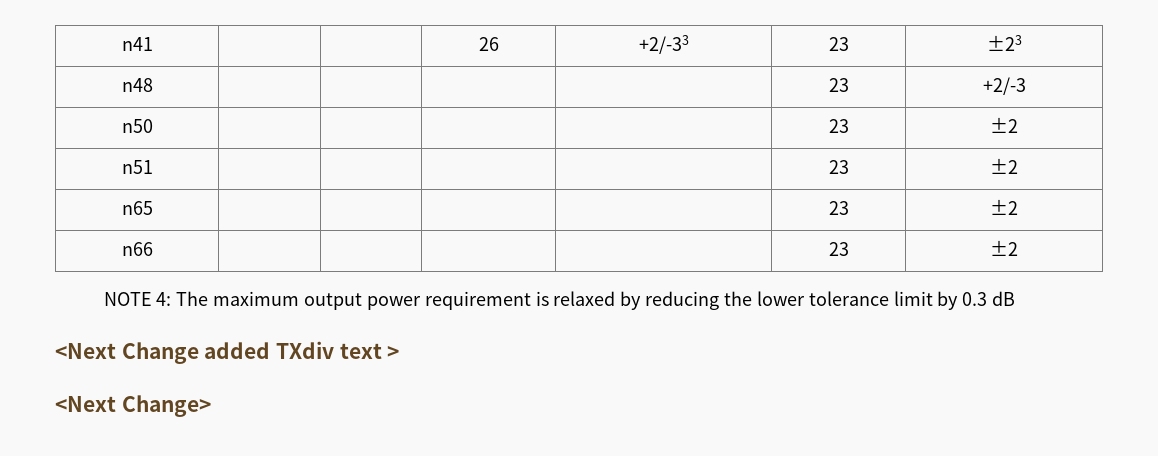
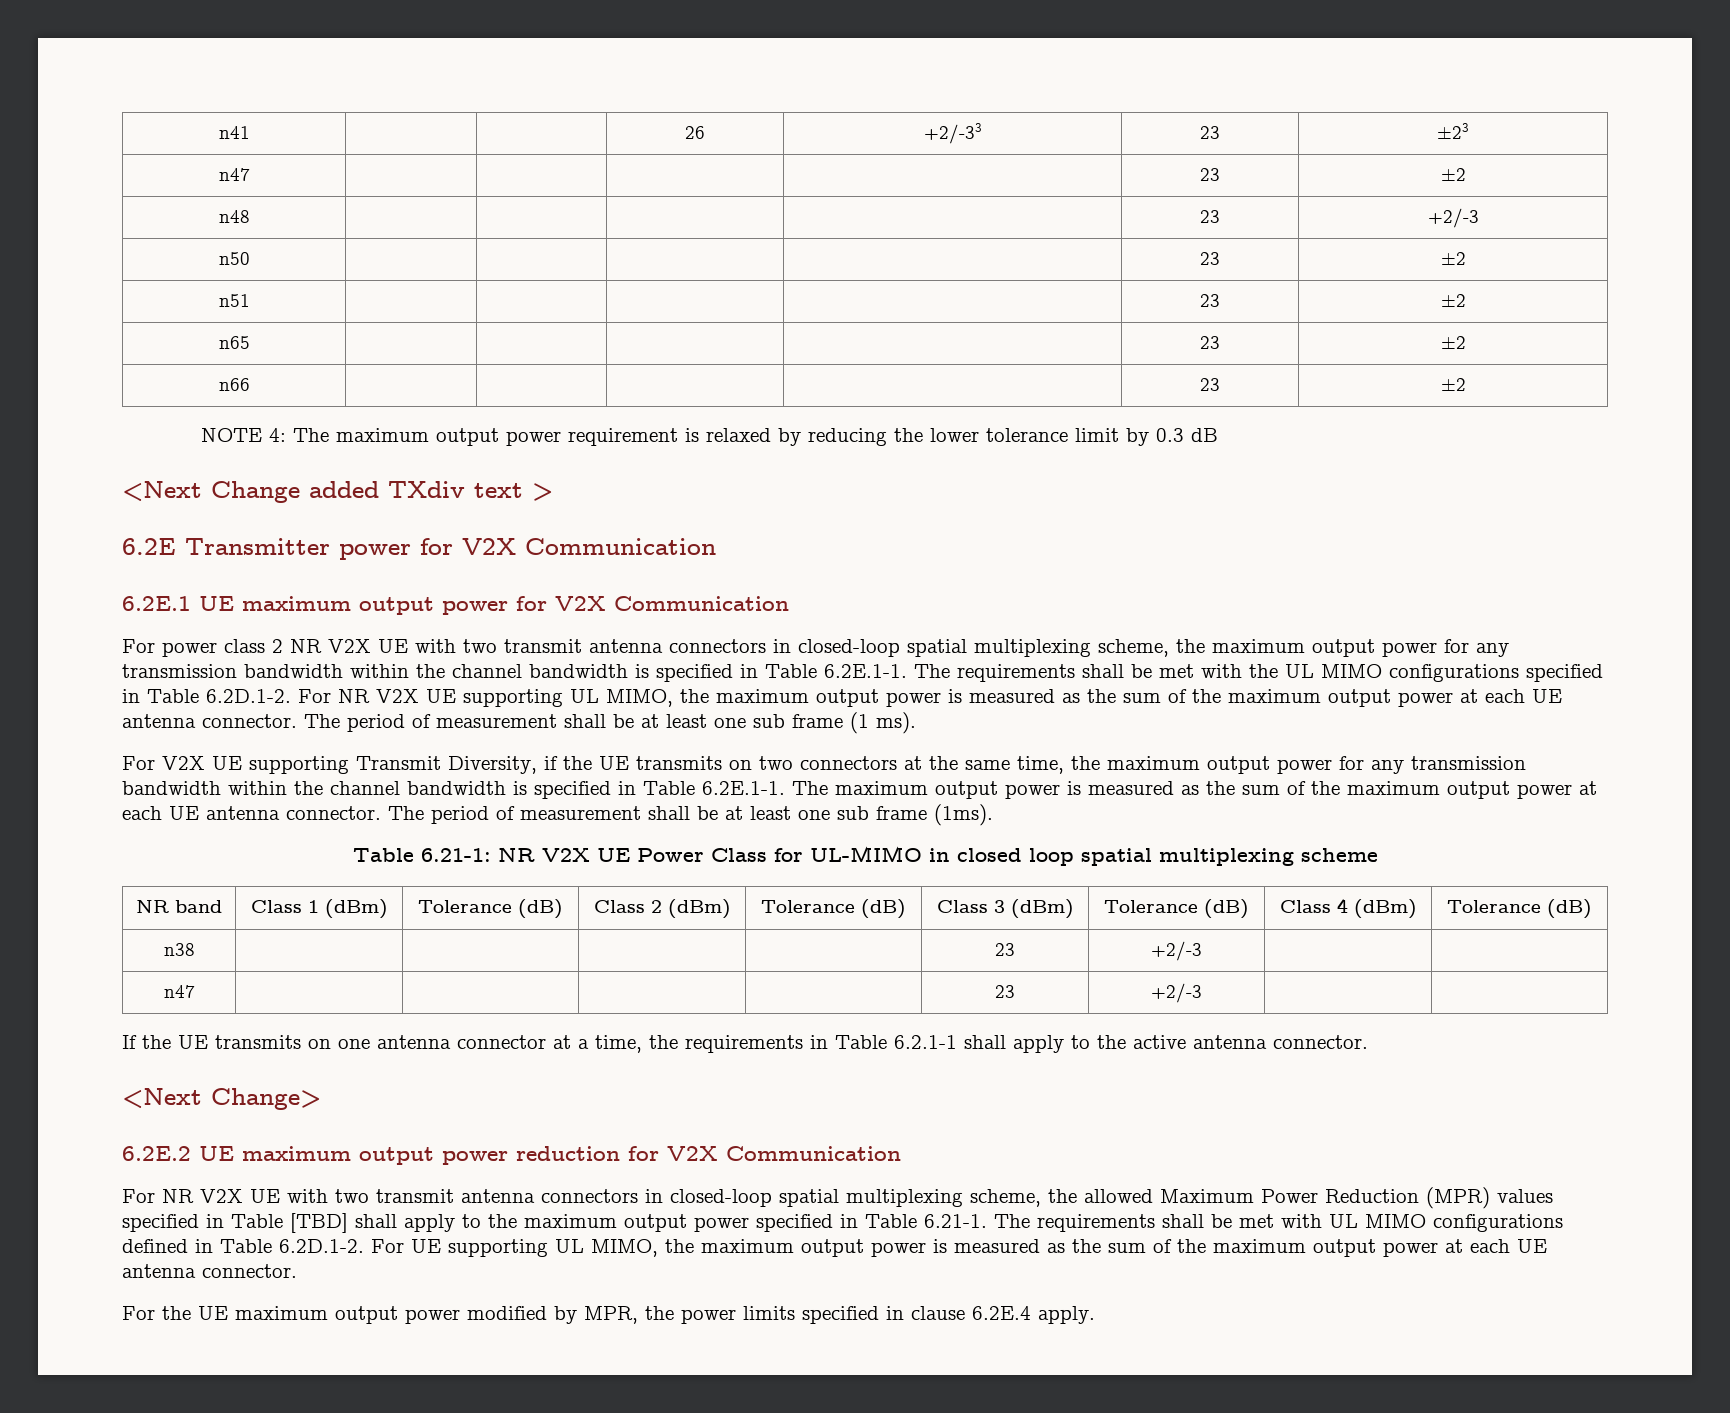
(1022, 43) none -> [218,168,250,181] [1200,168,1220,181] [1440,168,1466,181] // n47 | | | | | 23 | ±2
[55,395,211,417] <Next Change> -> [122,538,716,560] [122,596,789,615] [122,639,1509,657] [122,664,1603,682] [122,689,1562,707] [122,712,916,734] [122,756,1526,774] [122,781,1597,799] [122,804,993,826] [352,846,1378,866] [136,900,222,913] [250,899,388,919] [418,899,563,919] [593,899,731,919] [761,899,906,919] [936,899,1074,919] [1104,899,1249,919] [1279,898,1417,919] [1447,899,1592,919] [163,943,195,956] [995,943,1015,956] [1151,941,1202,961] [163,985,195,998] [995,985,1015,998] [1151,983,1202,1003] [122,1035,1368,1053] [122,1088,321,1110] [122,1146,901,1165] [122,1187,1553,1209] [122,1213,1563,1233] [122,1239,1547,1257] [122,1264,297,1278] [122,1306,1095,1324] 6.2E Transmitter power for V2X Communication // 6.2E.1 UE maximum output power for V2X Communication // For power class 2 NR V2X UE with two transmit antenna connectors in closed-loop spatial multiplexing scheme, the maximum output power for any transmission bandwidth within the channel bandwidth is specified in Table 6.2E.1-1. The requirements shall be met with the UL MIMO configurations specified in Table 6.2D.1-2. For NR V2X UE supporting UL MIMO, the maximum output power is measured as the sum of the maximum output power at each UE antenna connector. The period of measurement shall be at least one sub frame (1 ms). // For V2X UE supporting Transmit Diversity, if the UE transmits on two connectors at the same time, the maximum output power for any transmission bandwidth within the channel bandwidth is specified in Table 6.2E.1-1. The maximum output power is measured as the sum of the maximum output power at each UE antenna connector. The period of measurement shall be at least one sub frame (1ms). // Table 6.21-1: NR V2X UE Power Class for UL-MIMO in closed loop spatial multiplexing scheme // NR band | Class 1 (dBm) | Tolerance (dB) | Class 2 (dBm) | Tolerance (dB) | Class 3 (dBm) | Tolerance (dB) | Class 4 (dBm) | Tolerance (dB) // n38 | | | | | 23 | +2/-3 | | // n47 | | | | | 23 | +2/-3 | | // If the UE transmits on one antenna connector at a time, the requirements in Table 6.2.1-1 shall apply to the active antenna connector. // <Next Change> // 6.2E.2 UE maximum output power reduction for V2X Communication // For NR V2X UE with two transmit antenna connectors in closed-loop spatial multiplexing scheme, the allowed Maximum Power Reduction (MPR) values specified in Table [TBD] shall apply to the maximum output power specified in Table 6.21-1. The requirements shall be met with UL MIMO configurations defined in Table 6.2D.1-2. For UE supporting UL MIMO, the maximum output power is measured as the sum of the maximum output power at each UE antenna connector. // For the UE maximum output power modified by MPR, the power limits specified in clause 6.2E.4 apply.

